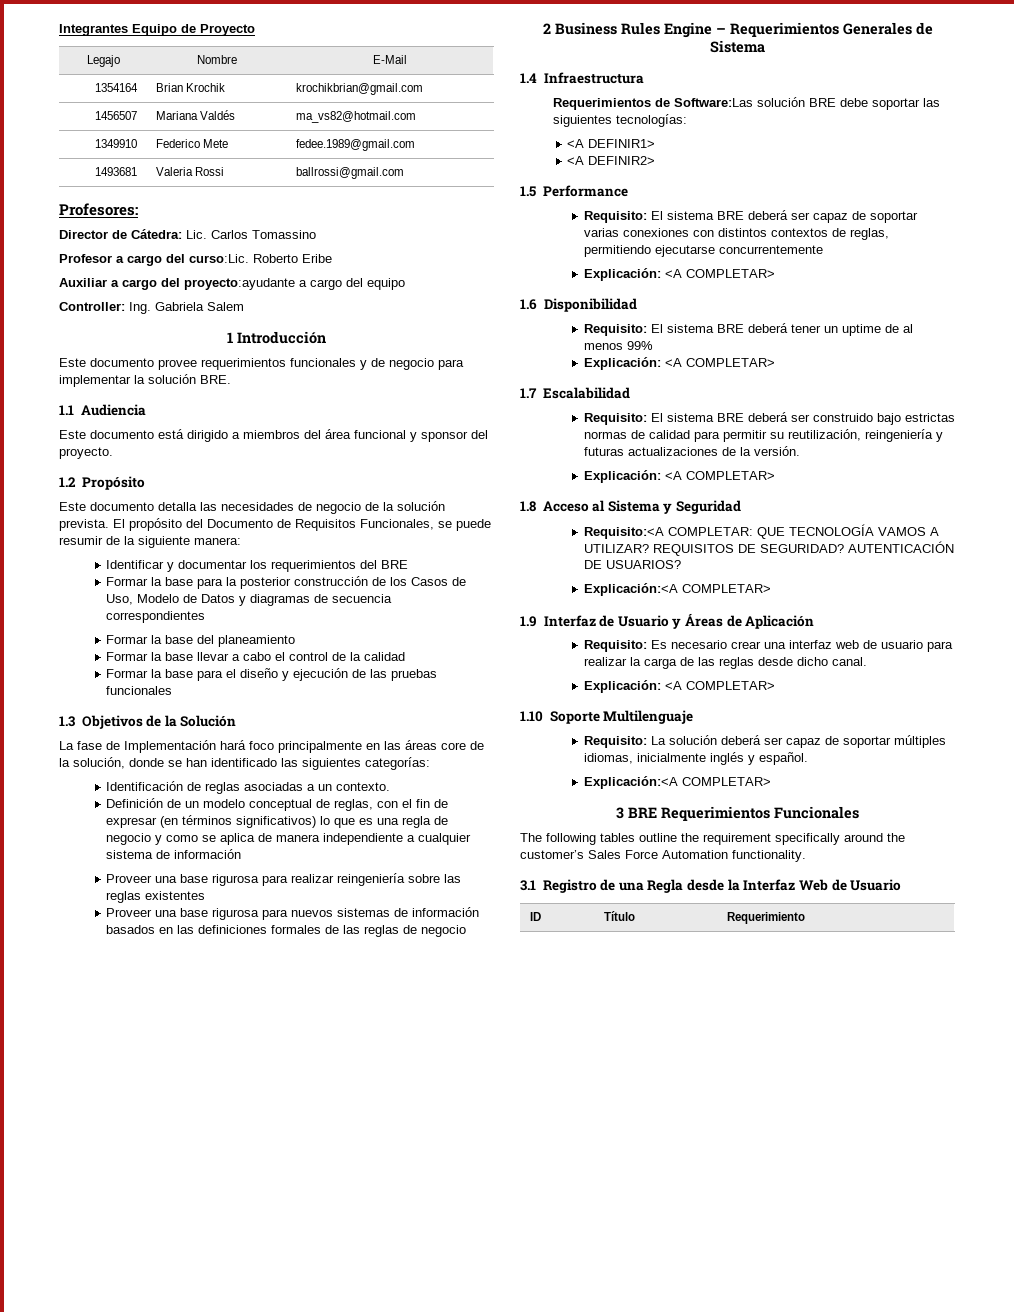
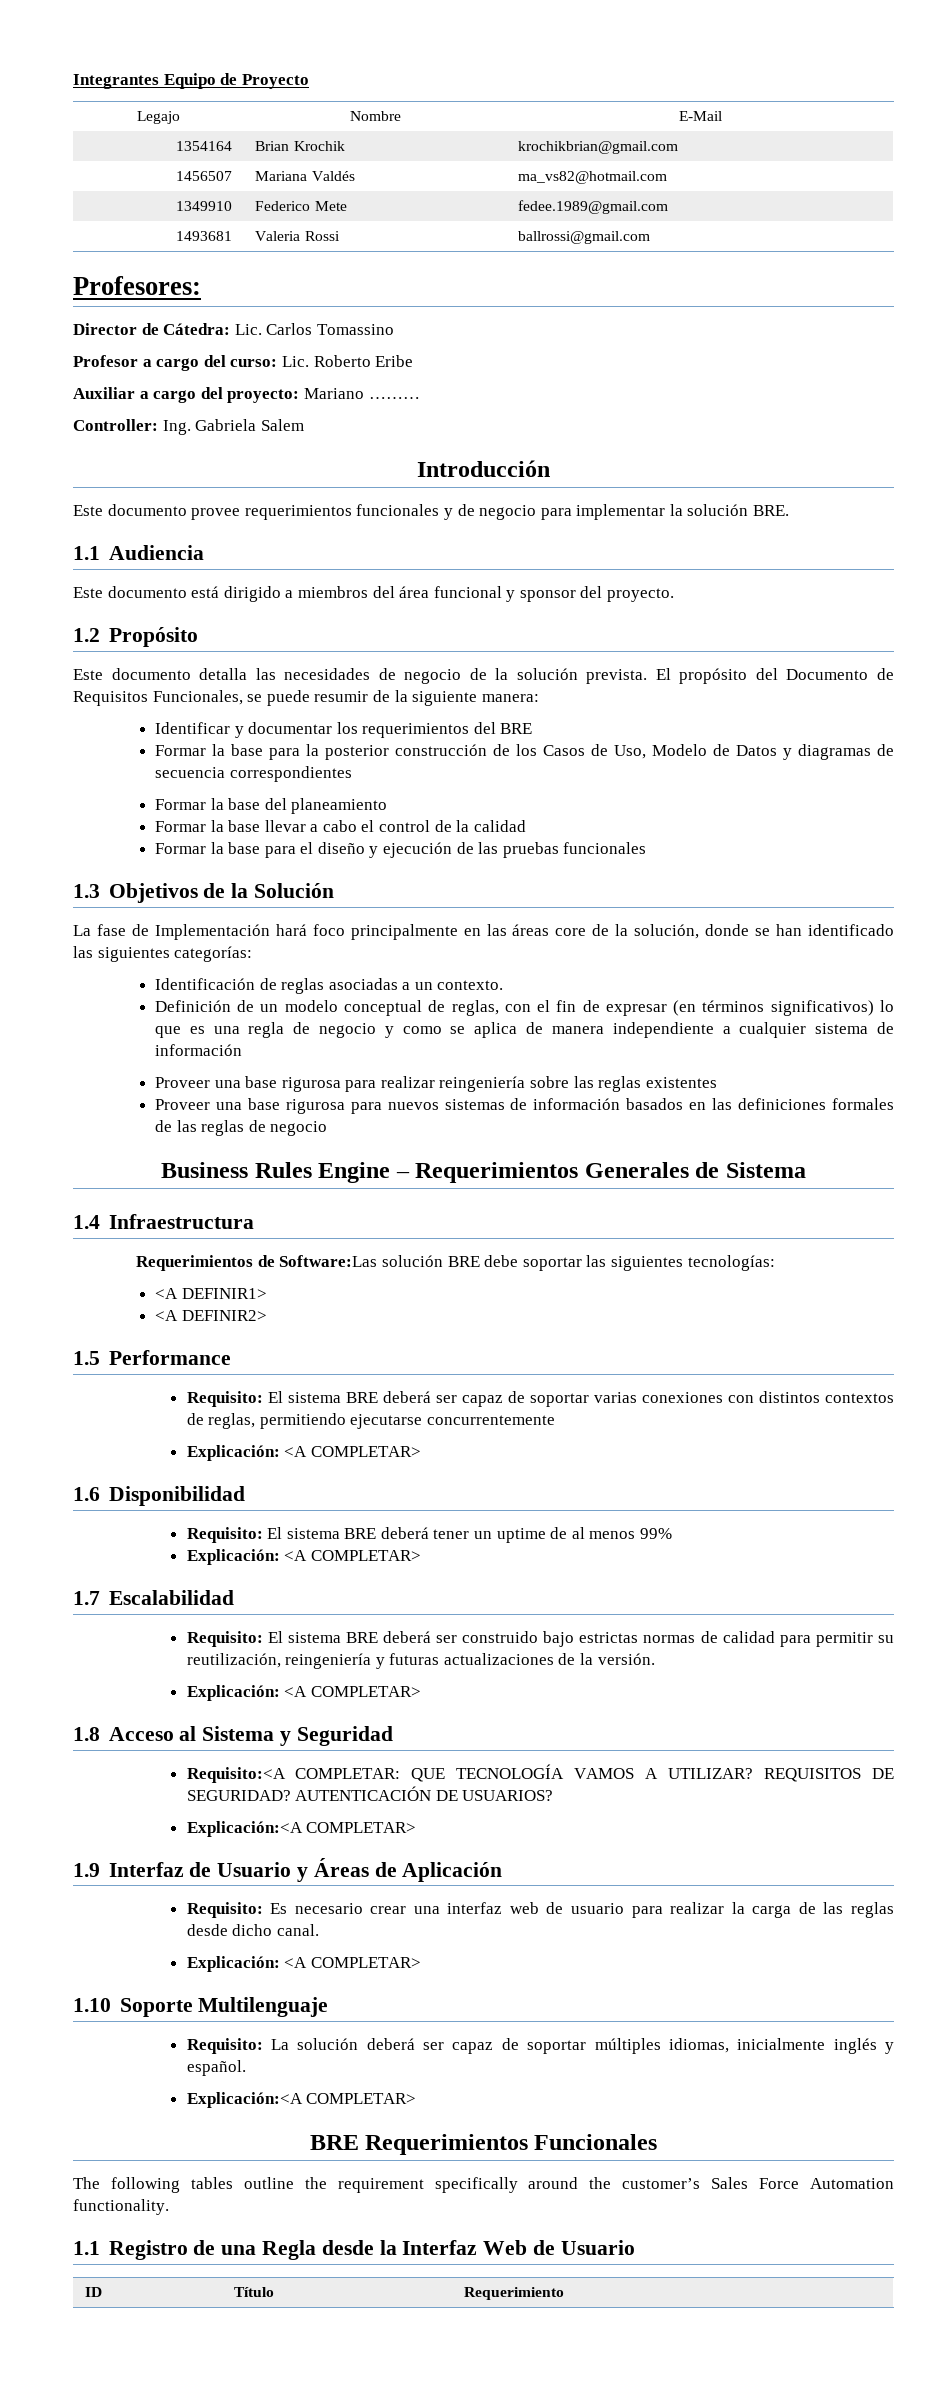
[189,254,249,263] curso:Lic. -> [230,356,309,367] curso: Lic.
[184,278,405,290] proyecto:ayudante a cargo del equipo -> [227,388,420,403] proyecto: Mariano ………
[227,332,233,343] 1 -> (304, 425) none
[542,23,551,34] 2 -> (328, 1128) none
[616,807,624,819] 3 -> (417, 2098) none
[520,880,536,891] 3.1 -> [73,2241,100,2255] 1.1

